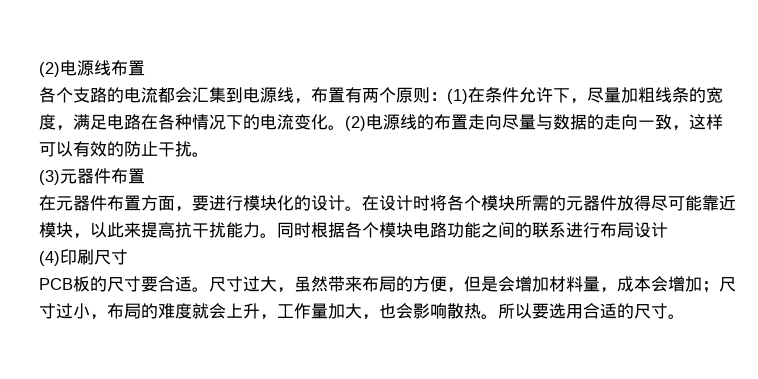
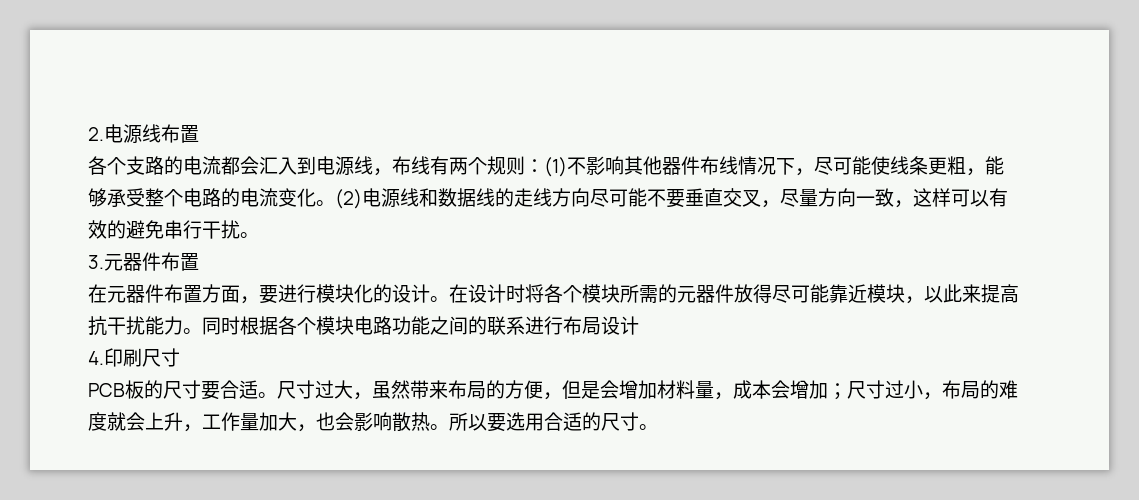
[39,62,60,77] (2) -> [88,127,104,141] 2.
[209,87,226,103] 集 -> [278,157,297,175] 入
[328,87,723,104] [39,114,243,131] 置有两个原则：(1)在条件允许下，尽量加粗线条的宽度，满足电路在各种情况下 -> [411,156,1004,177] [88,188,221,207] 线有两个规则：(1)不影响其他器件布线情况下，尽可能使线条更粗，能够承受整个电路
[417,114,621,130] 的布置走向尽量与数据的走 -> [419,188,837,208] 和数据线的走线方向尽可能不要垂直交叉，尽量方
[124,141,158,157] 防止 -> [126,220,202,239] 避免串行
[39,170,60,185] (3) -> [88,255,104,269] 3.
[39,251,60,266] (4) -> [88,351,104,365] 4.

